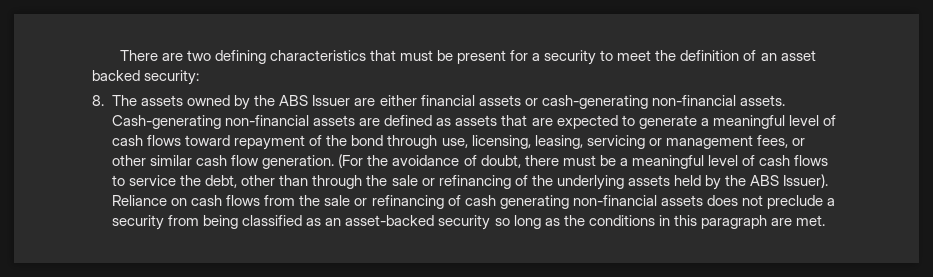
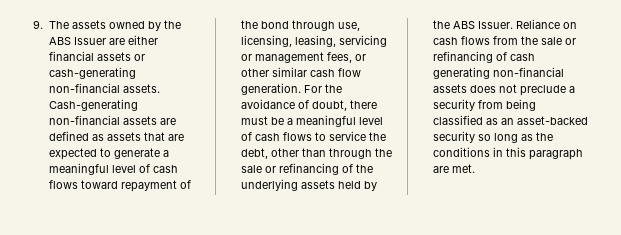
[119,50,816,65] [92,70,200,85] [92,95,104,106] There are two defining characteristics that must be present for a security to meet the definition of an asset backed security: // 8. -> [33,20,43,29] 9.
[338,154,364,168] (For -> [303,85,322,93] For
[783,174,829,188] Issuer). -> [477,21,513,29] Issuer.

